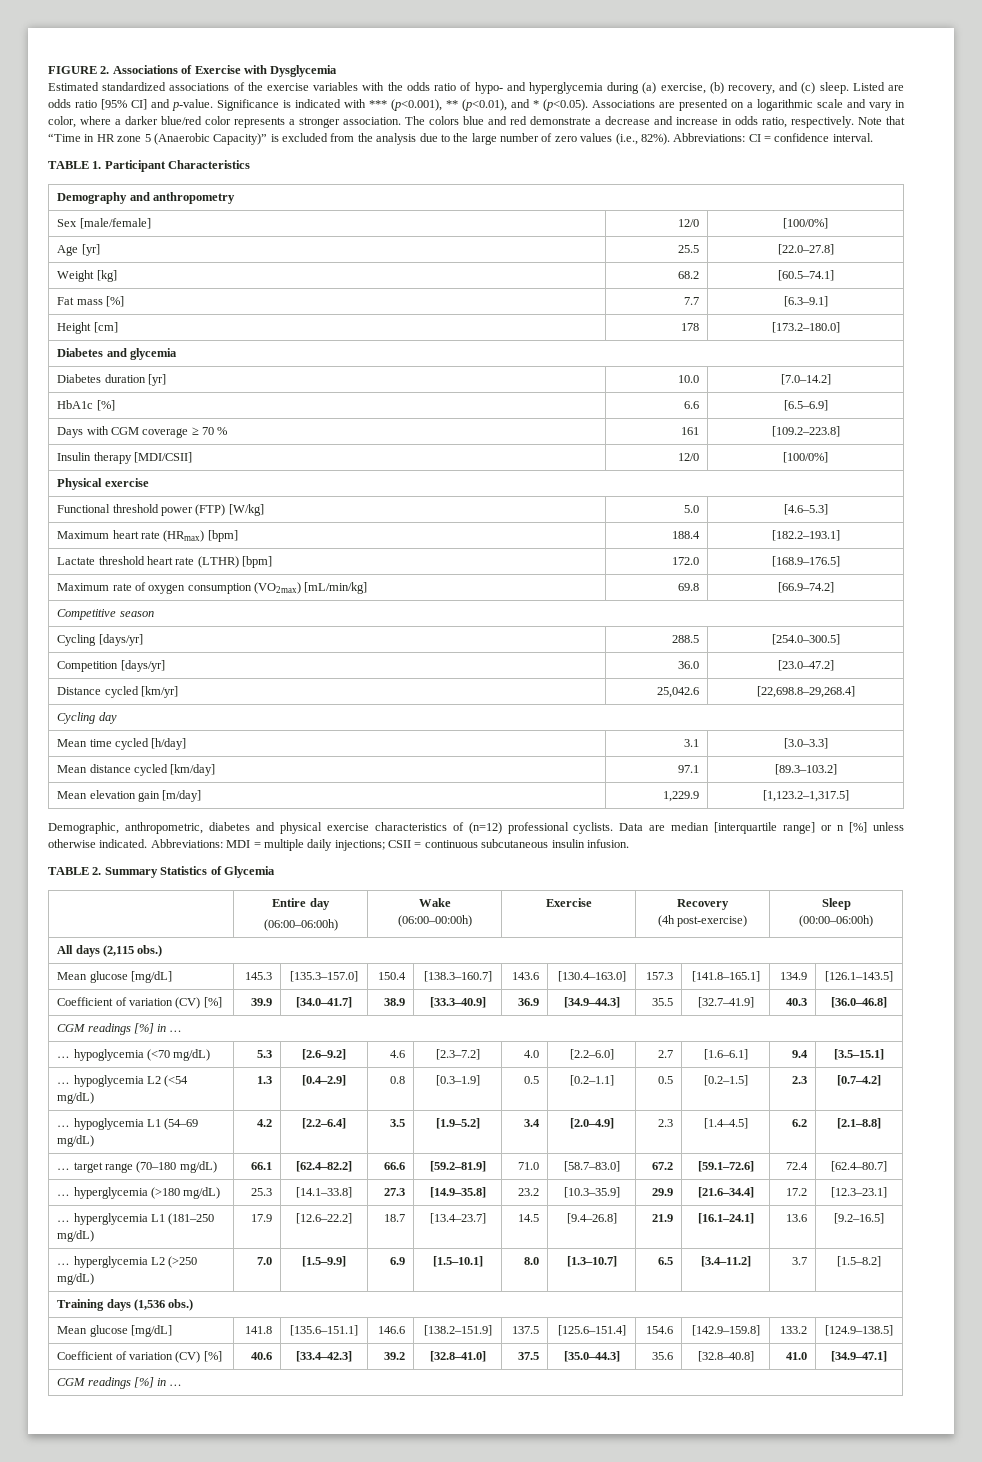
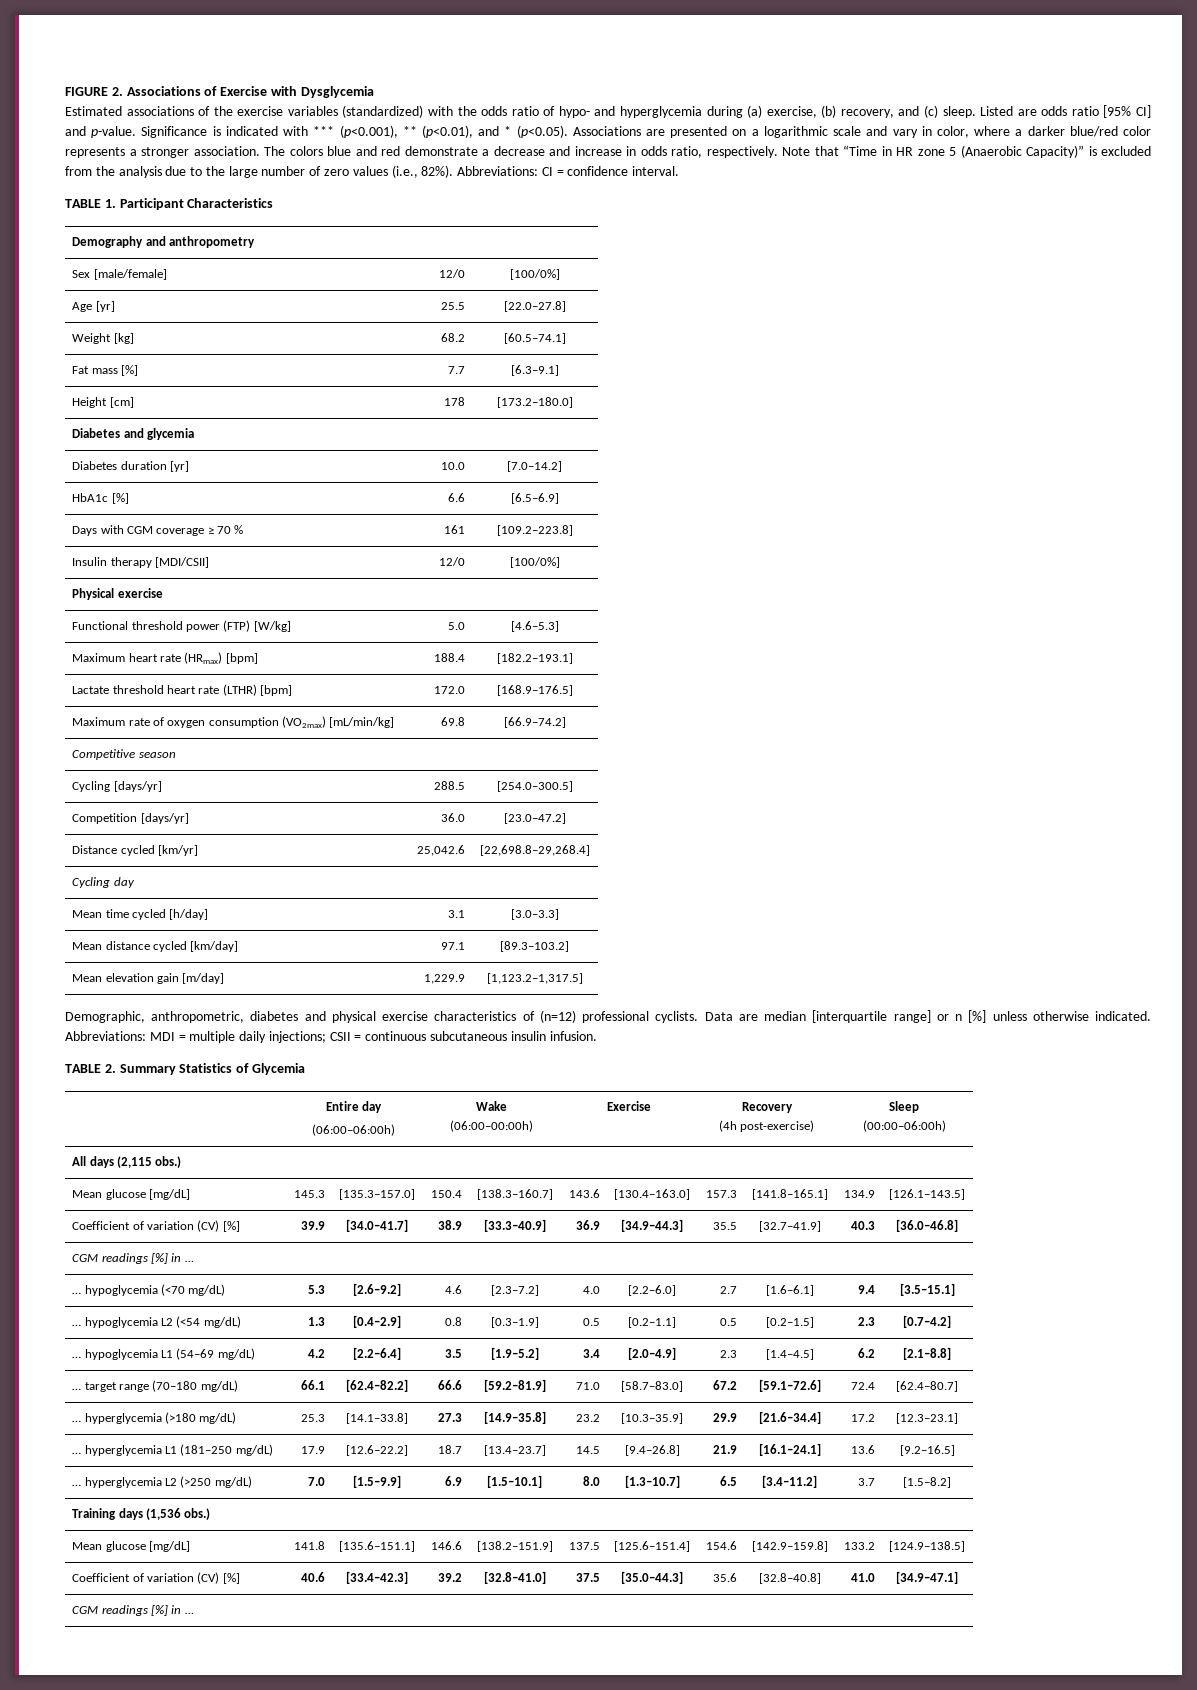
[102,82,167,91] standardized -> (122, 111) none
(359, 86) none -> [342,105,424,118] (standardized)

